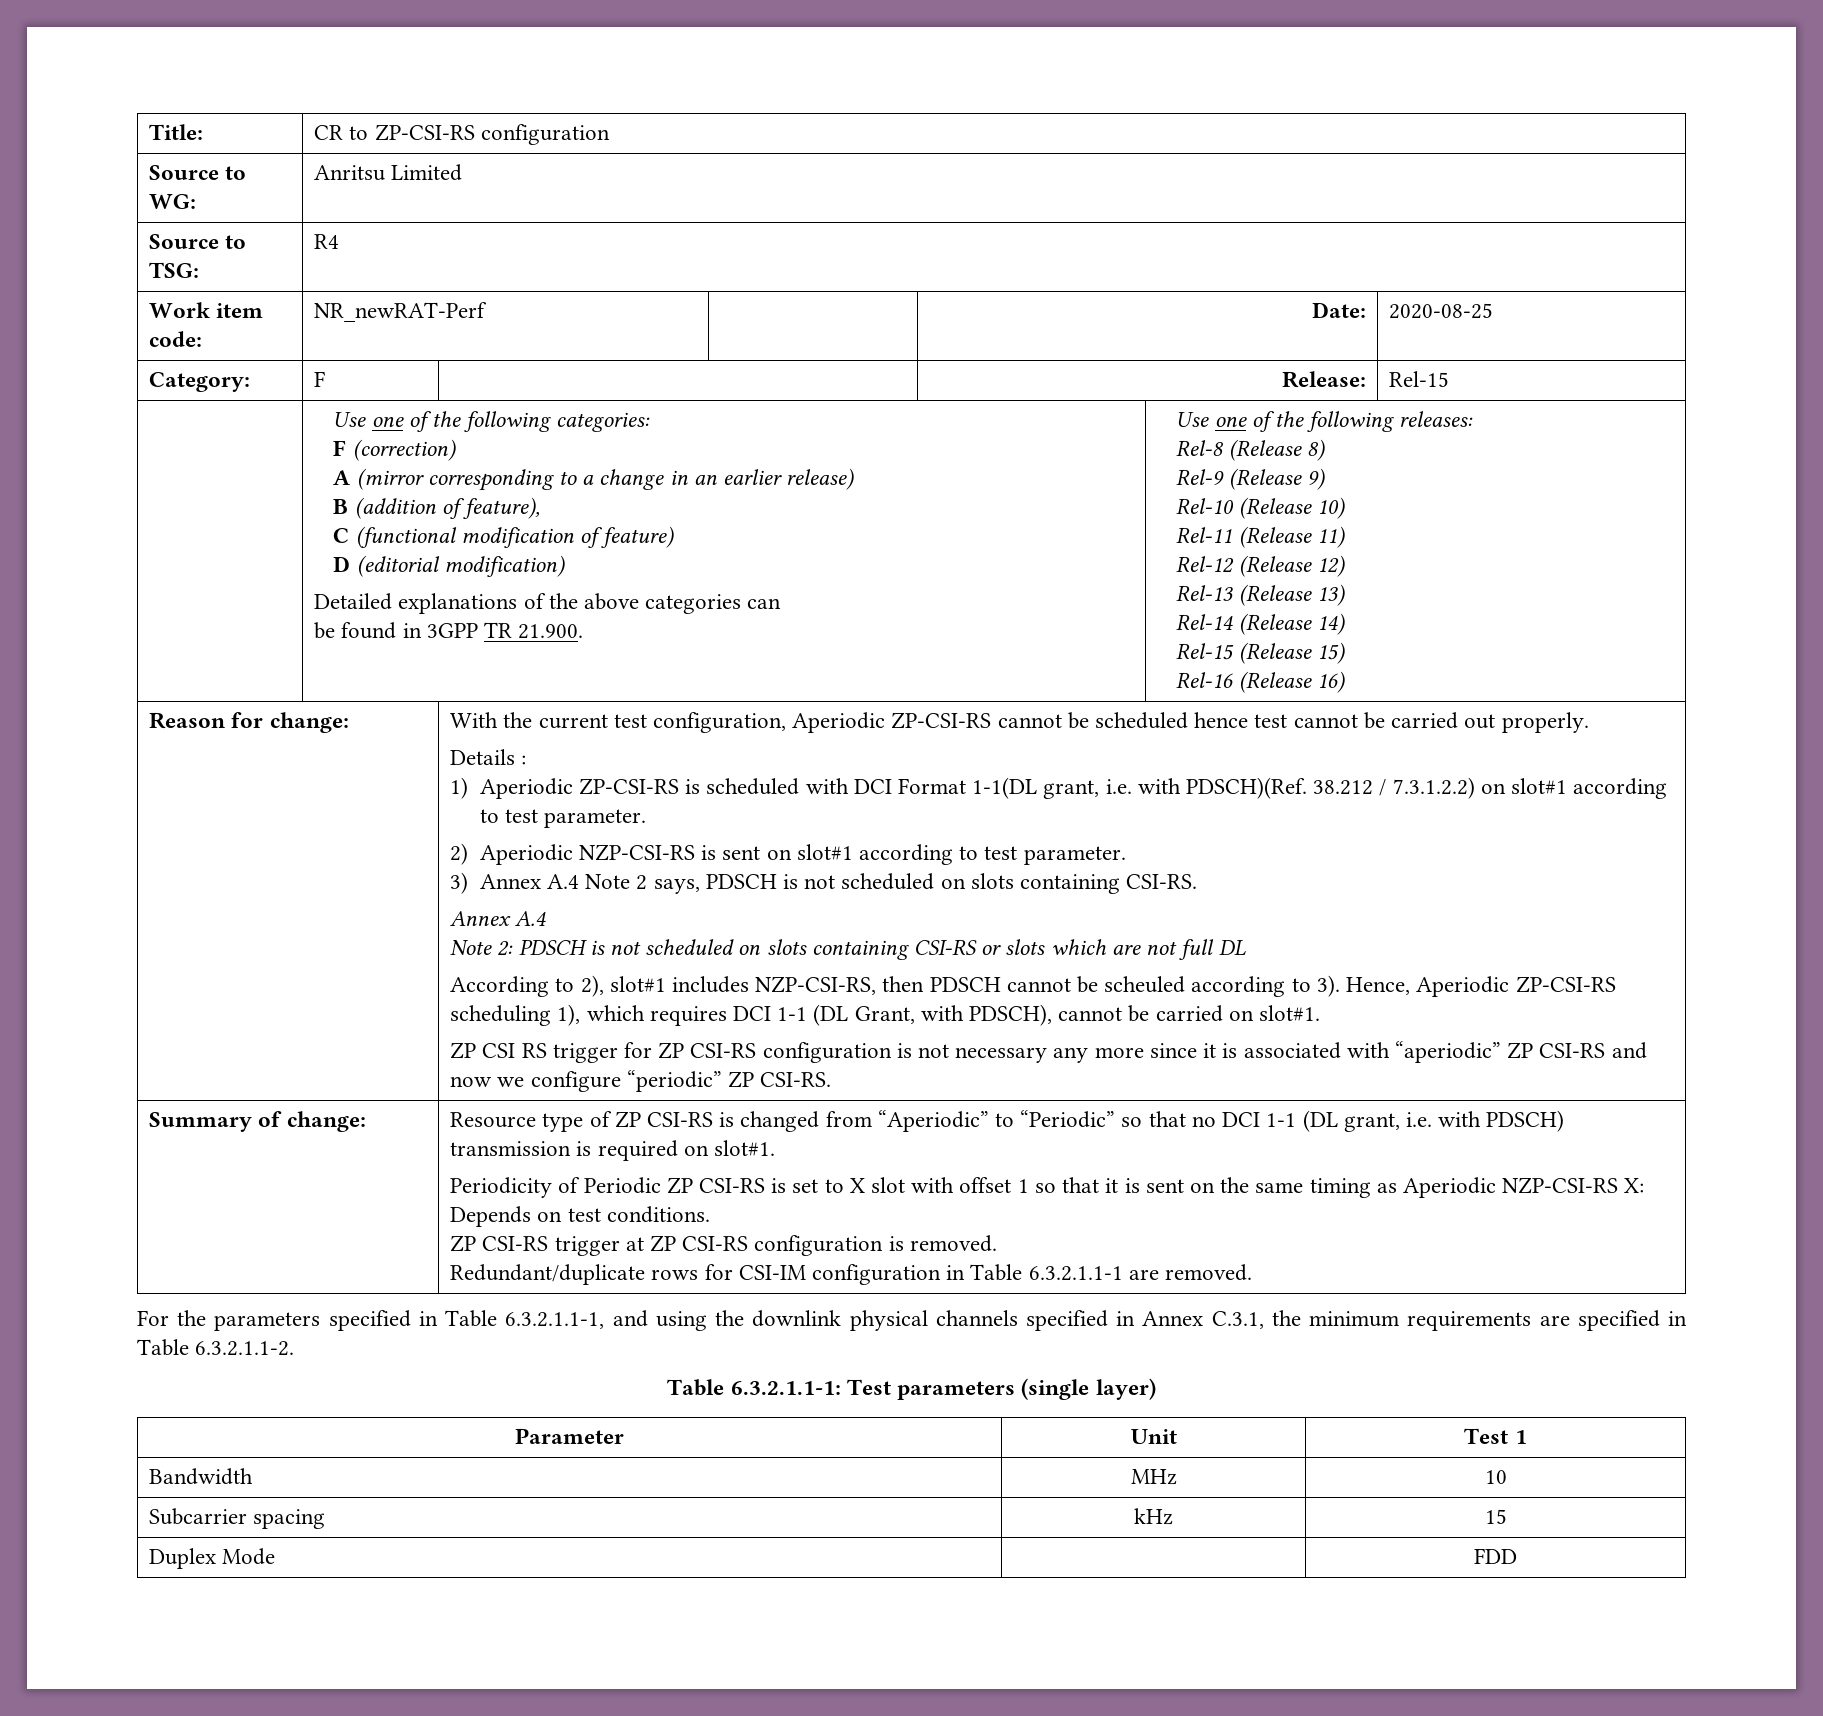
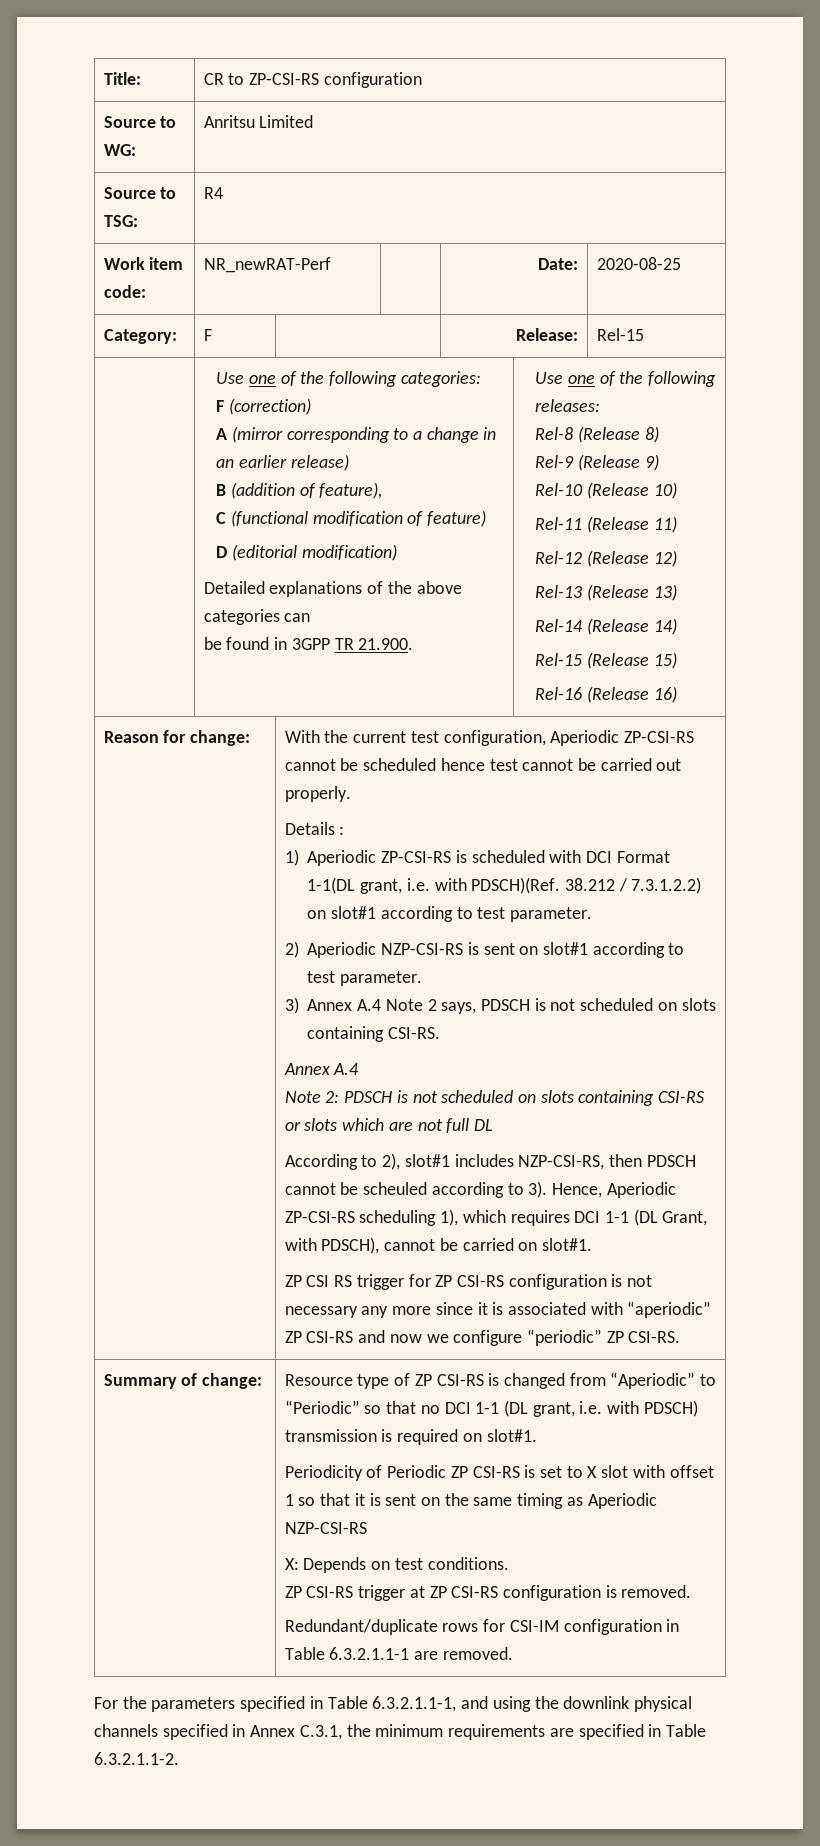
(1619, 1185) none -> (367, 1528) //
[667,1378,1156,1400] [515,1428,624,1444] [1130,1429,1177,1444] [1464,1428,1527,1444] [149,1468,254,1485] [1130,1469,1177,1485] [1484,1470,1507,1484] [149,1508,326,1529] [1134,1508,1173,1525] [1484,1509,1507,1524] [149,1548,276,1569] [1474,1548,1517,1564] // Table 6.3.2.1.1-1: Test parameters (single layer) // Parameter | Unit | Test 1 // Bandwidth | MHz | 10 // Subcarrier spacing | kHz | 15 // Duplex Mode | | FDD -> (179, 1758) none

